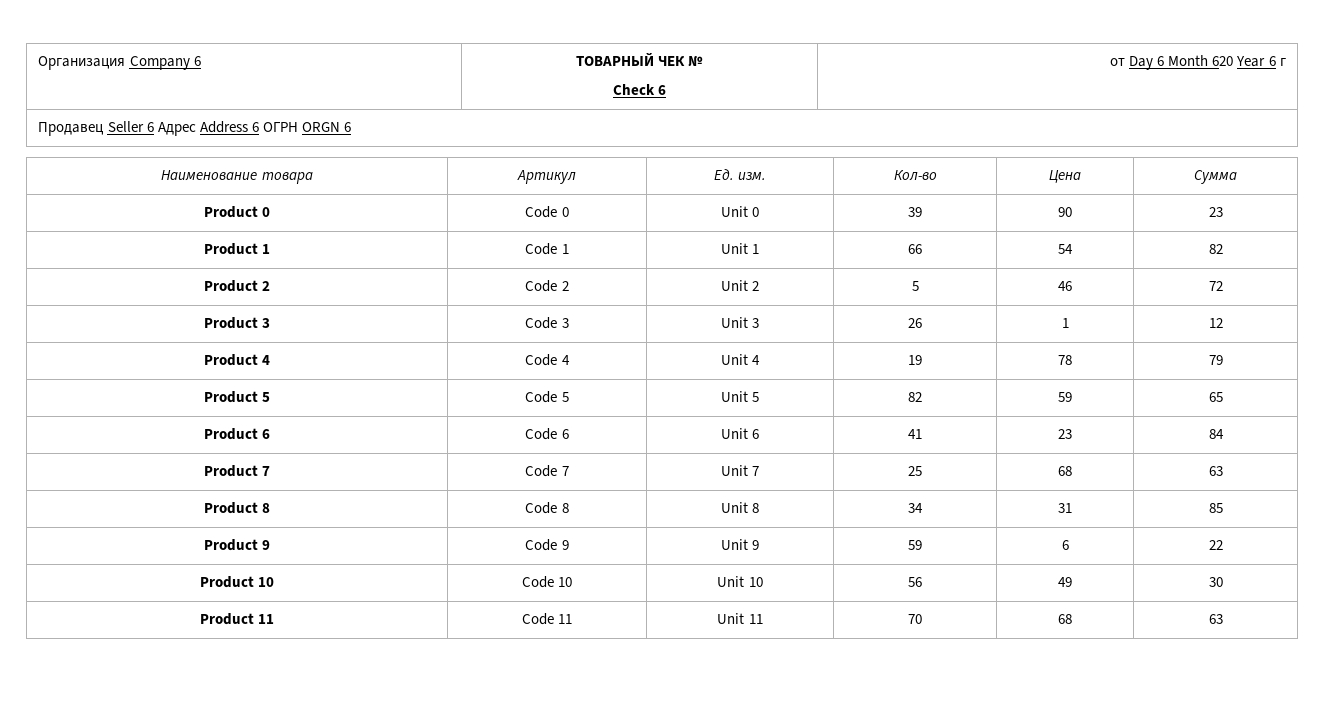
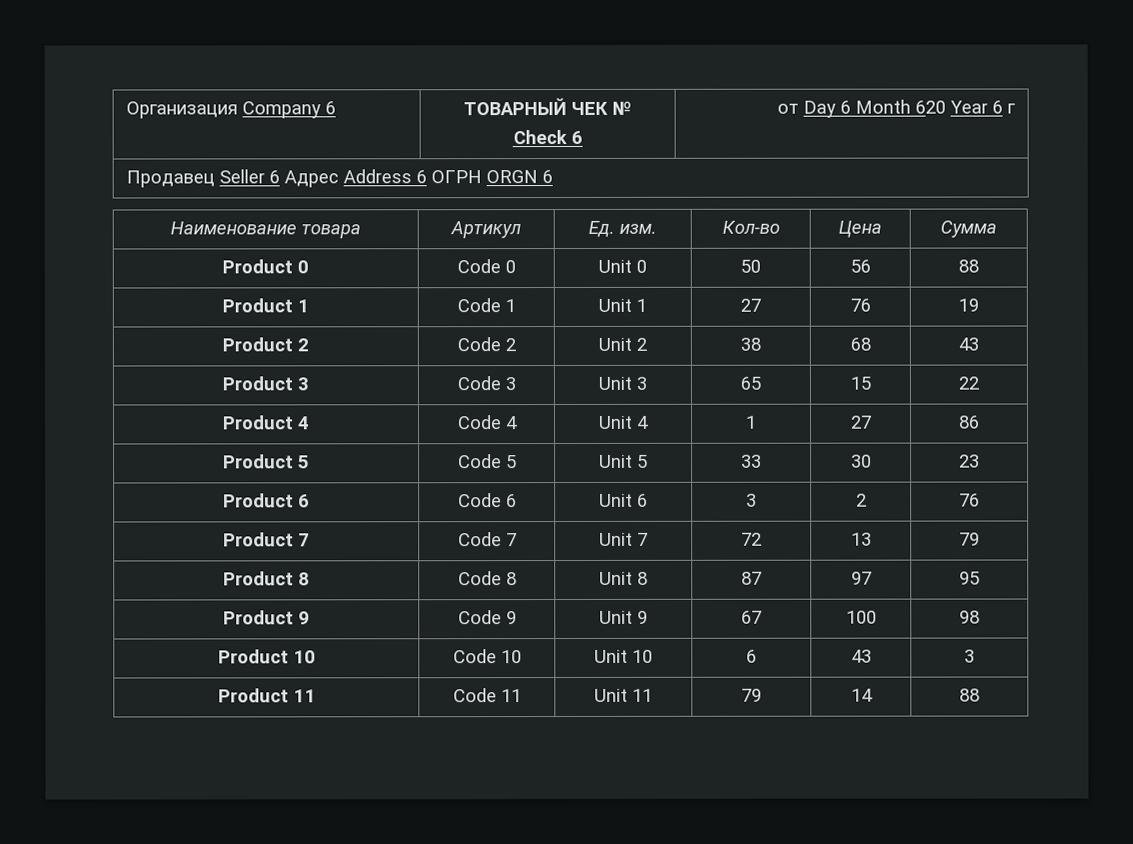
[908,207,922,217] [1058,207,1072,217] [1208,207,1223,217] 39 | 90 | 23 -> [740,259,761,273] [849,259,871,273] [958,259,979,273] 50 | 56 | 88
[908,244,922,254] [1058,244,1073,254] [1208,244,1223,254] 66 | 54 | 82 -> [740,298,761,312] [849,298,871,312] [958,298,979,312] 27 | 76 | 19
[911,281,919,291] [1058,281,1072,291] [1208,281,1223,291] 5 | 46 | 72 -> [740,337,761,351] [849,337,871,351] [958,337,979,351] 38 | 68 | 43
[908,318,922,328] [1061,318,1069,328] [1208,318,1223,328] 26 | 1 | 12 -> [740,376,761,390] [849,376,871,390] [958,376,979,390] 65 | 15 | 22
[908,355,922,365] [1058,355,1072,365] [1208,355,1223,365] 19 | 78 | 79 -> [745,415,757,429] [849,415,872,429] [958,415,980,429] 1 | 27 | 86
[908,392,922,402] [1058,392,1072,402] [1208,392,1223,402] 82 | 59 | 65 -> [741,454,762,468] [850,454,872,468] [959,454,980,468] 33 | 30 | 23
[908,429,922,439] [1058,429,1072,439] [1208,429,1224,439] 41 | 23 | 84 -> [746,493,757,507] [855,493,867,507] [959,493,980,507] 3 | 2 | 76
[908,466,922,476] [1058,466,1072,476] [1208,466,1223,476] 25 | 68 | 63 -> [741,532,762,546] [850,532,872,546] [959,532,980,546] 72 | 13 | 79
[908,503,923,513] [1058,503,1072,513] [1208,503,1223,513] 34 | 31 | 85 -> [741,571,762,585] [850,571,872,585] [959,571,980,585] 87 | 97 | 95
[908,540,922,550] [1061,540,1069,550] [1208,540,1223,550] 59 | 6 | 22 -> [741,610,762,624] [845,610,877,624] [959,610,980,624] 67 | 100 | 98
[908,577,922,587] [1058,577,1072,587] [1208,577,1223,587] 56 | 49 | 30 -> [746,649,757,663] [850,649,872,663] [964,649,975,663] 6 | 43 | 3
[908,614,922,624] [1058,614,1072,624] [1208,614,1223,624] 70 | 68 | 63 -> [741,688,762,702] [850,688,873,702] [959,688,980,702] 79 | 14 | 88

